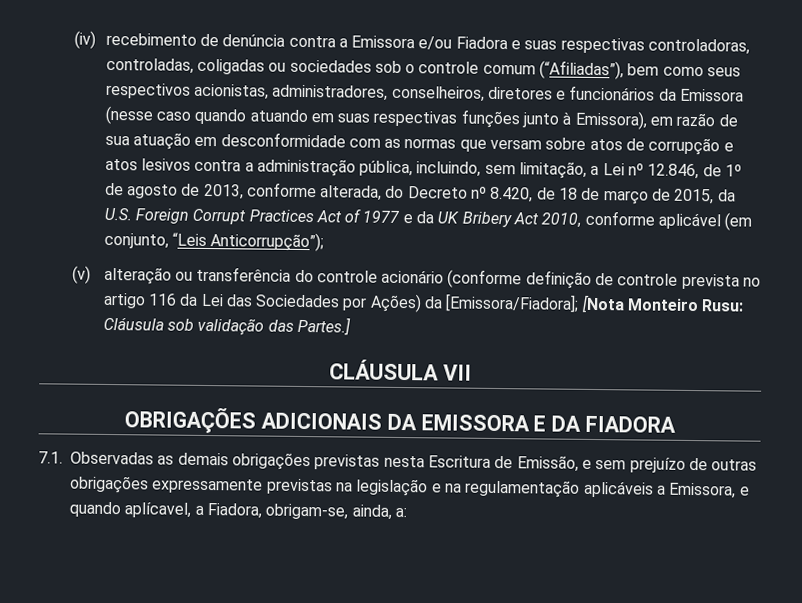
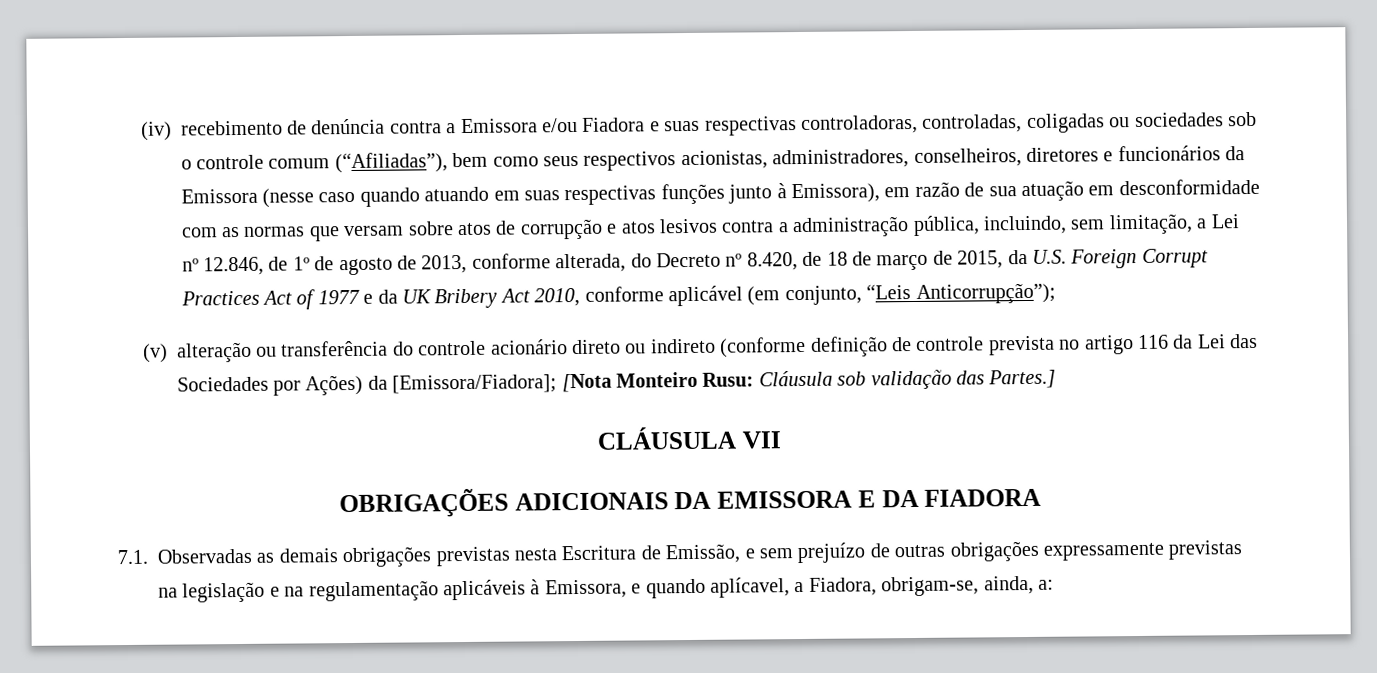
(445, 276) none -> [572,338,716,355] direto ou indireto
[656,485,666,495] a -> [530,579,541,595] à

